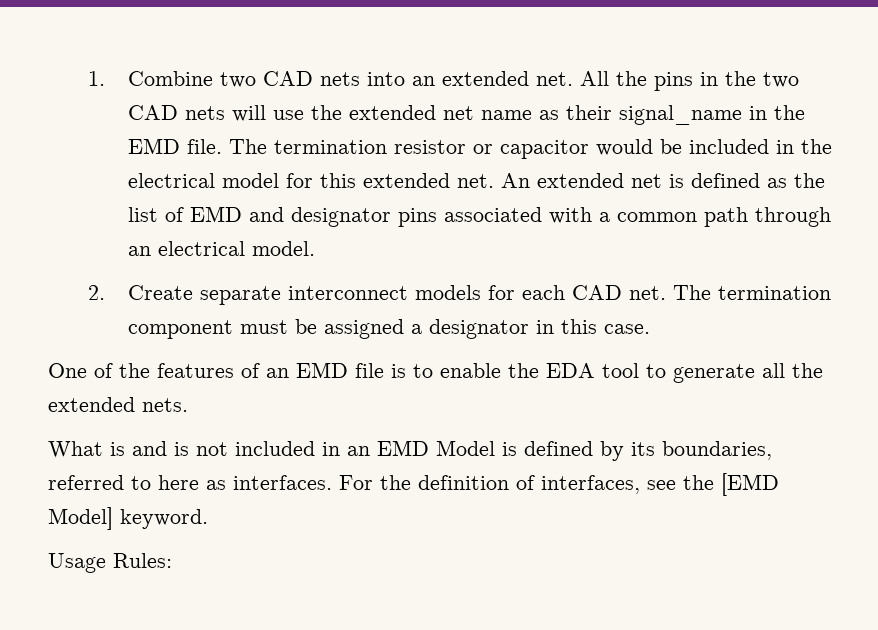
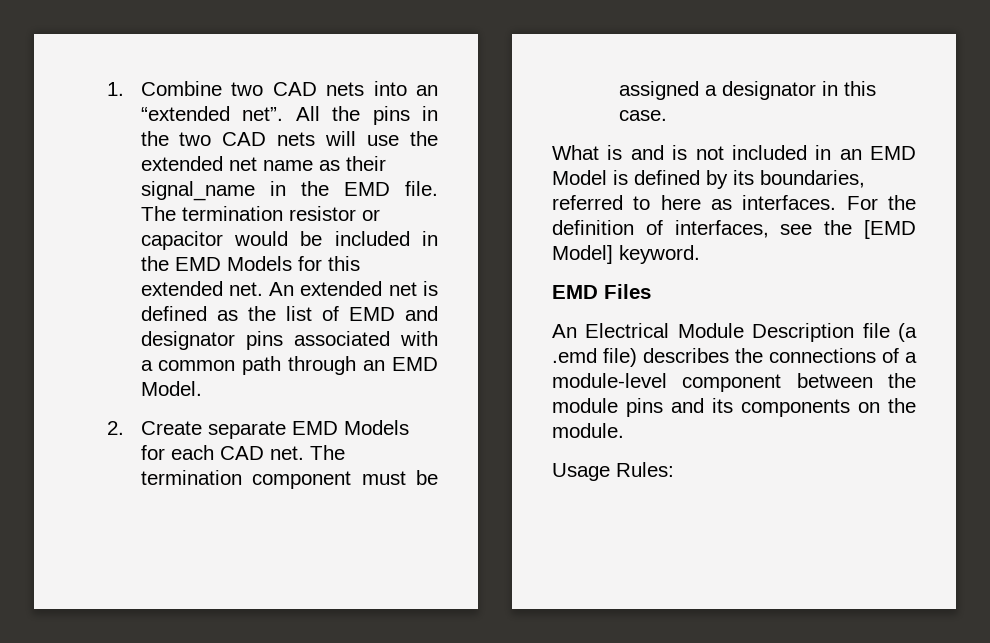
[441,71,573,86] extended net. -> [140,106,284,121] “extended net”.
[127,173,279,188] electrical model -> [174,256,292,271] EMD Models
[157,241,315,256] electrical model. -> [391,357,438,371] [140,381,202,396] EMD Model.
[287,285,481,300] interconnect models -> [291,420,409,435] EMD Models
[48,362,823,383] [48,397,188,412] // One of the features of an EMD file is to enable the EDA tool to generate all the extended nets. -> (667, 115) none
(208, 519) none -> [552,284,651,299] [552,323,917,342] [552,348,917,367] [552,373,916,392] [552,398,916,417] [552,423,624,438] // EMD Files // An Electrical Module Description file (a .emd file) describes the connections of a module-level component between the module pins and its components on the module.

